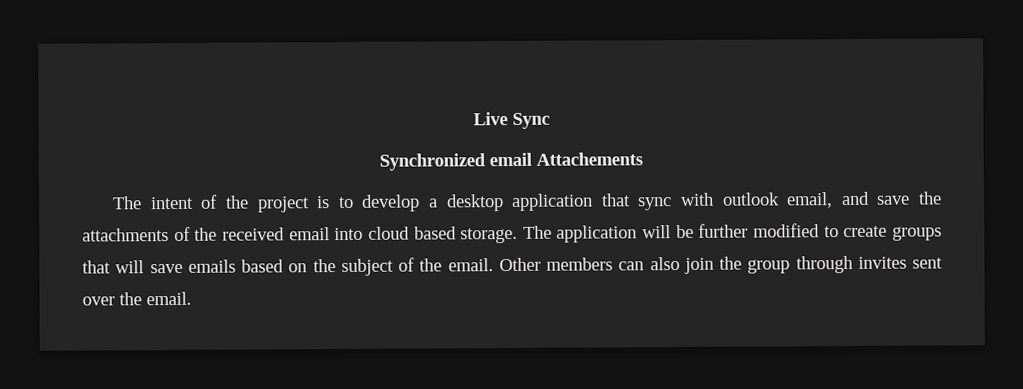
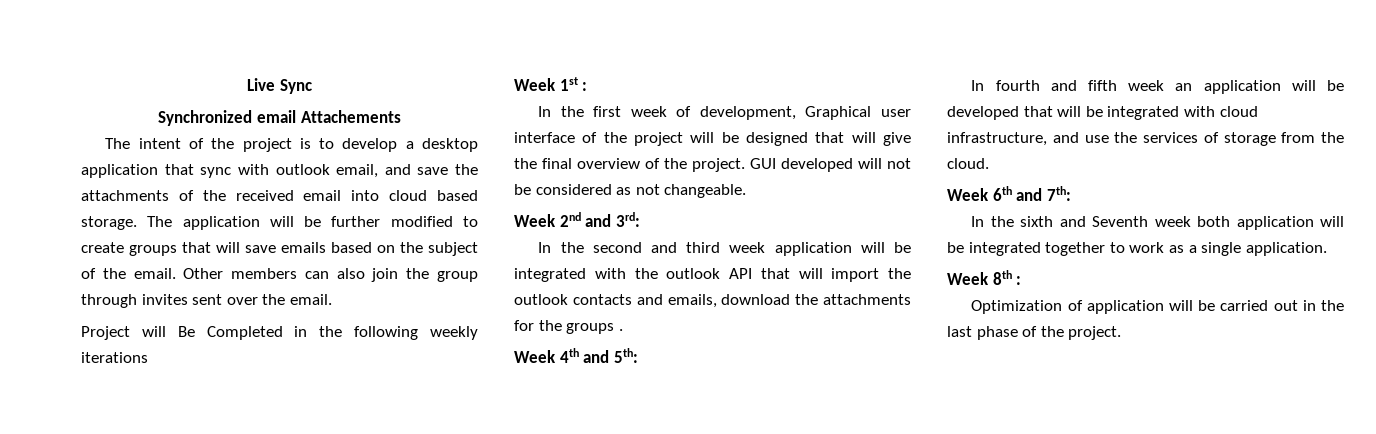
(192, 298) none -> [81,326,478,340] [81,352,148,363] [514,77,588,91] [538,106,911,120] [514,132,911,146] [514,158,911,172] [514,184,747,198] [514,212,640,227] [538,242,911,256] [514,268,911,282] [514,294,911,308] [514,320,623,334] [514,348,638,363] [971,80,1344,94] [947,106,1258,120] [947,132,1344,146] [947,158,989,169] [947,186,1071,201] [971,216,1344,230] [947,242,1327,256] [947,270,1022,285] [971,300,1344,314] [947,326,1122,340] // Project will Be Completed in the following weekly iterations // Week 1st : // In the first week of development, Graphical user interface of the project will be designed that will give the final overview of the project. GUI developed will not be considered as not changeable. // Week 2nd and 3rd: // In the second and third week application will be integrated with the outlook API that will import the outlook contacts and emails, download the attachments for the groups . // Week 4th and 5th: // In fourth and fifth week an application will be developed that will be integrated with cloud infrastructure, and use the services of storage from the cloud. // Week 6th and 7th: // In the sixth and Seventh week both application will be integrated together to work as a single application. // Week 8th : // Optimization of application will be carried out in the last phase of the project.

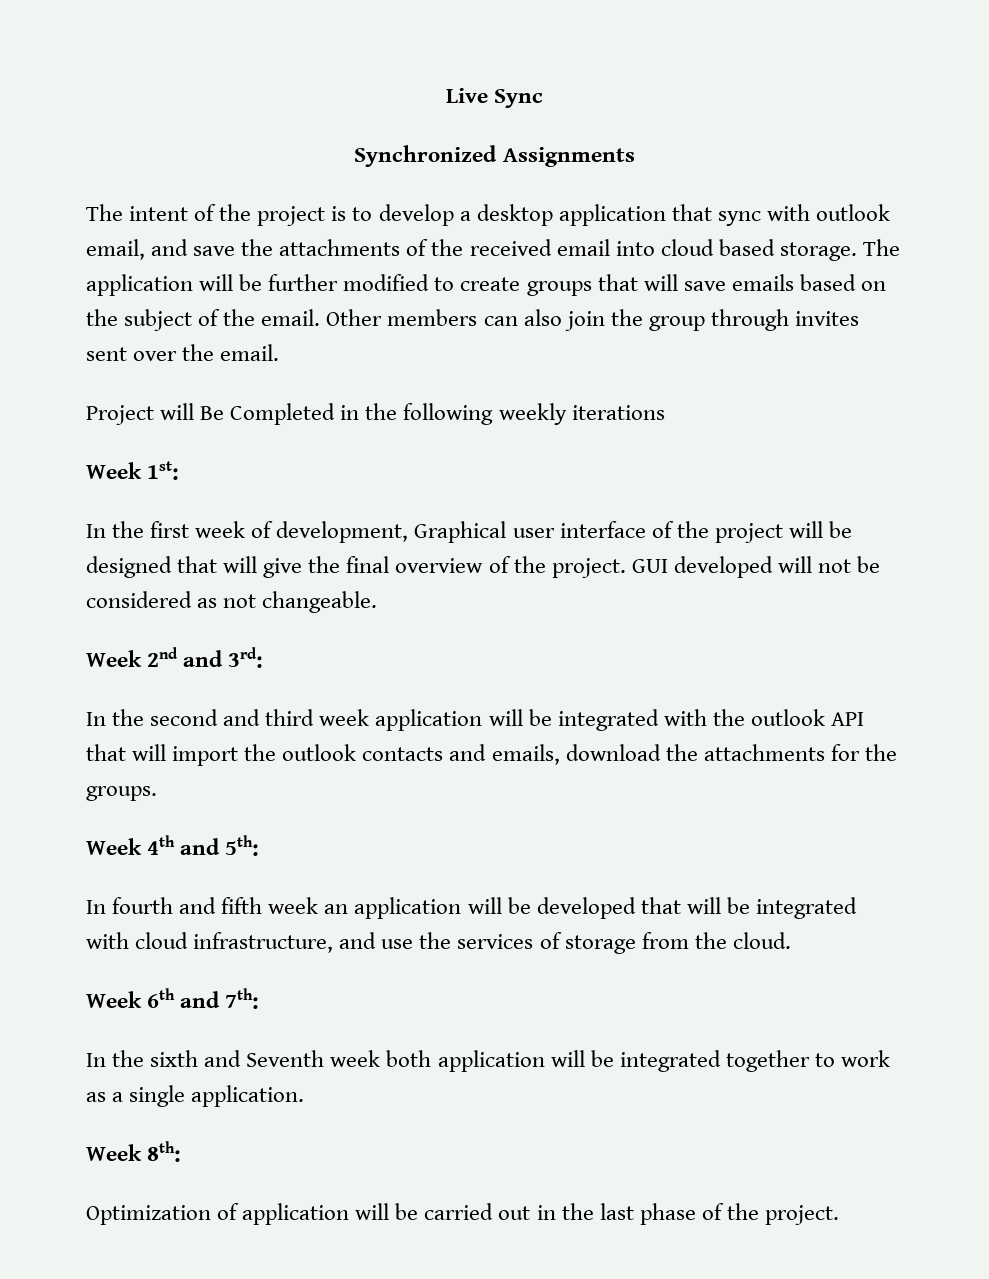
[257,110,401,123] email Attachements -> [502,147,635,167] Assignments
[559,77,588,91] 1st : -> [147,461,180,480] 1st:
[566,323,623,334] groups . -> [86,786,157,801] groups.
[992,270,1022,285] 8th : -> [147,1141,182,1162] 8th:

